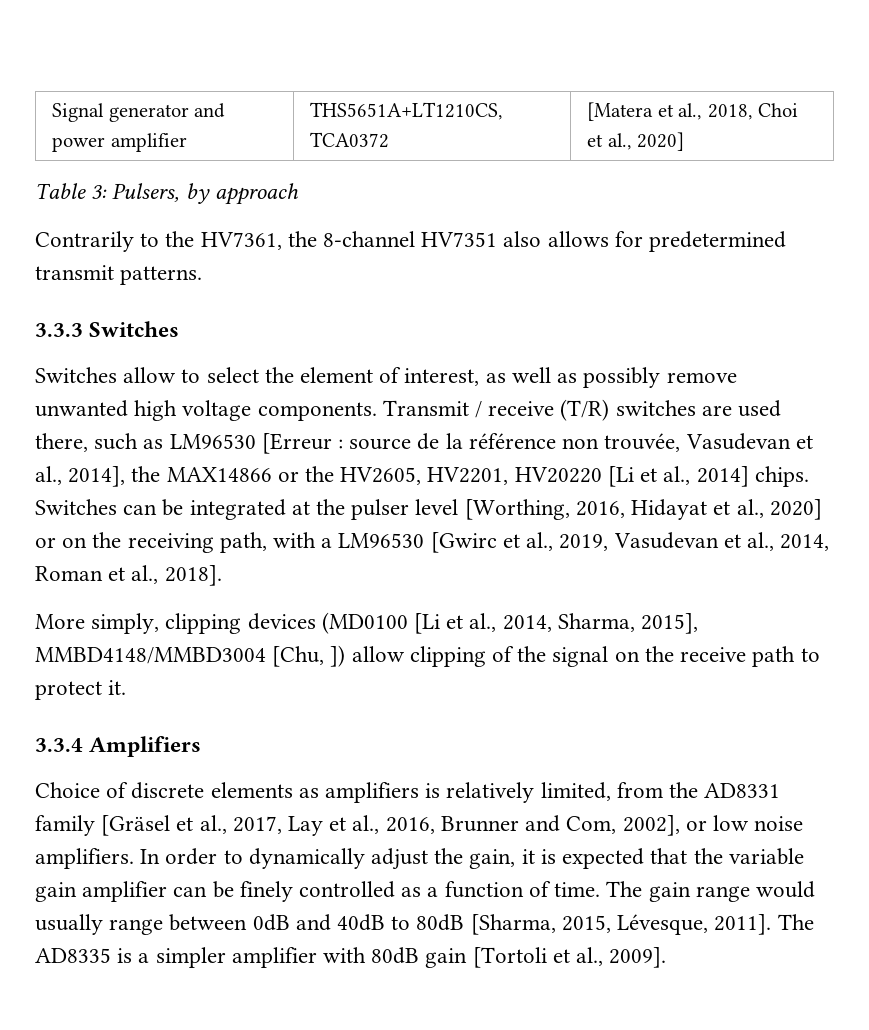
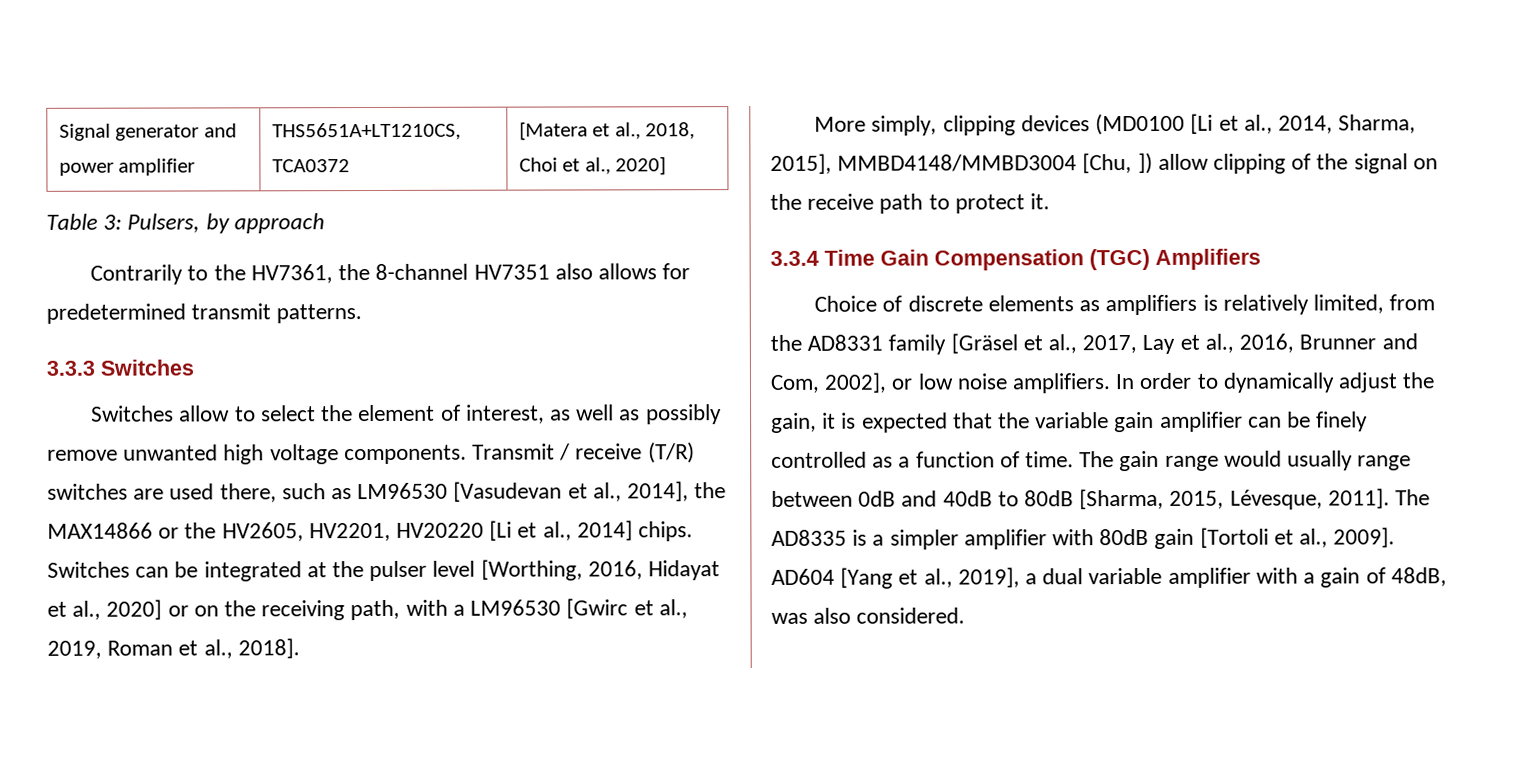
[261,433,791,454] [Erreur : source de la référence non trouvée, Vasudevan -> [453,481,563,502] [Vasudevan
[613,532,830,551] Vasudevan et al., 2014, -> (102, 649) none
(83, 745) none -> [824,248,1150,271] Time Gain Compensation (TGC)
(667, 957) none -> [771,567,1447,589] [771,607,966,624] AD604 [Yang et al., 2019], a dual variable amplifier with a gain of 48dB, was also considered.

